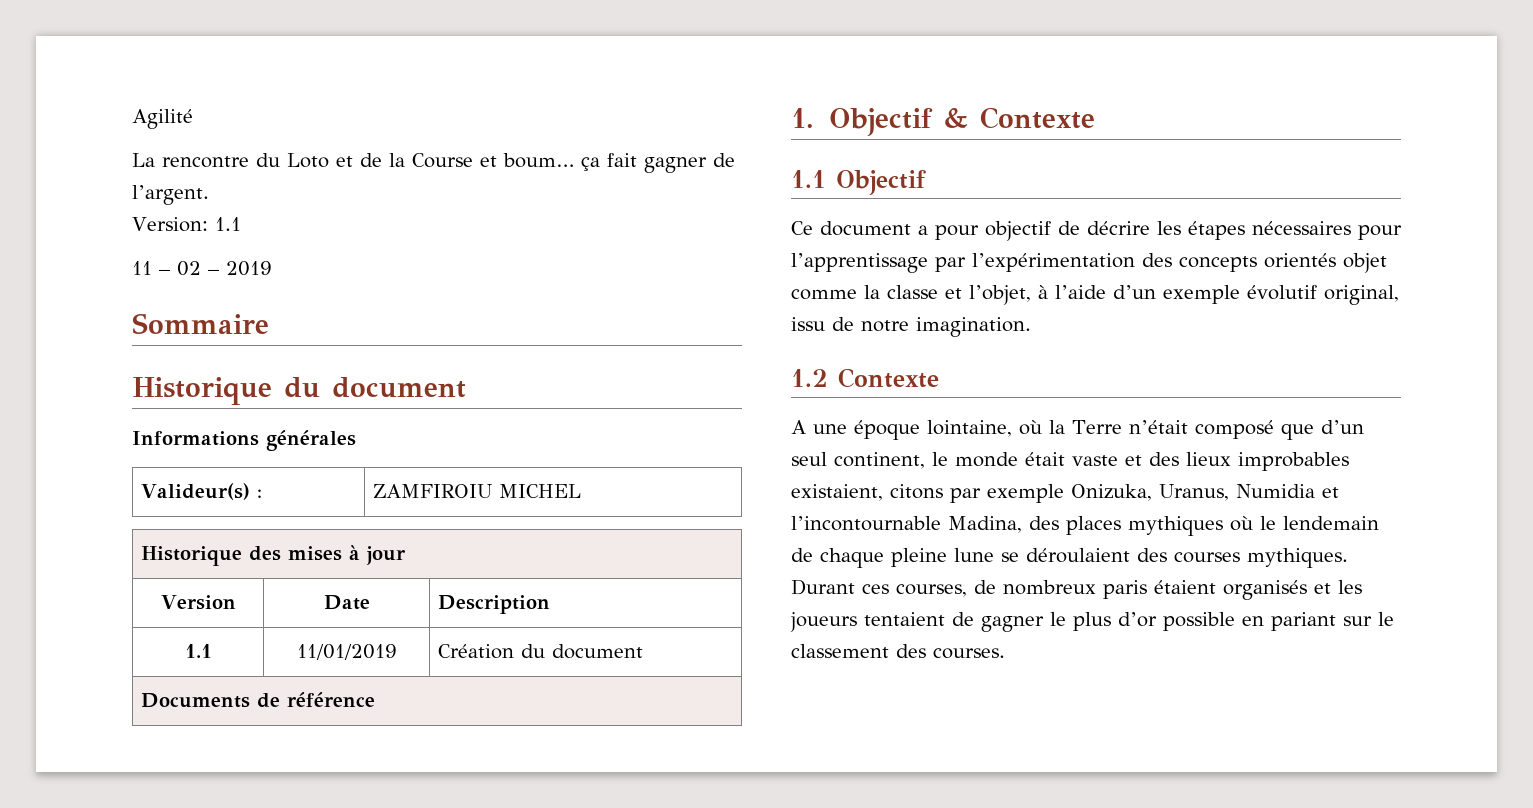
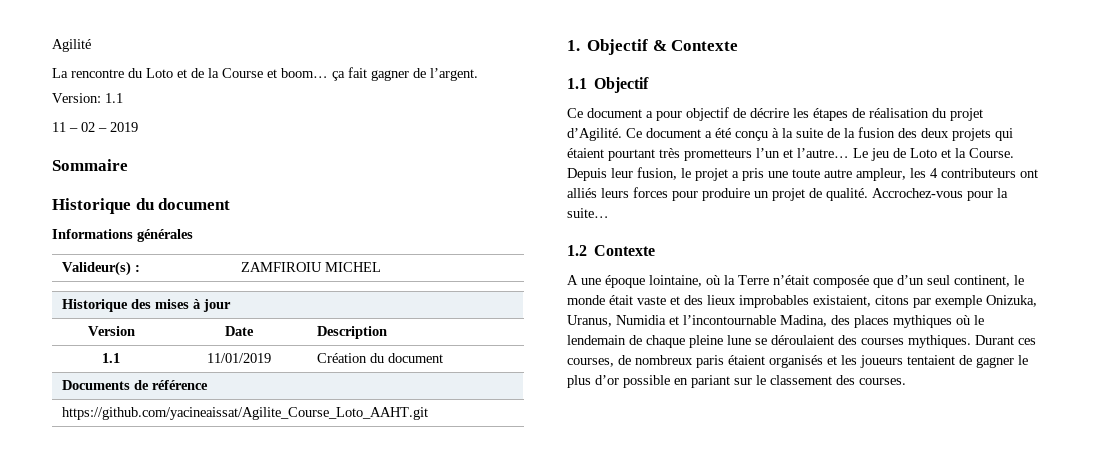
[503,153,574,168] boum… -> [281,68,328,78] boom…
(376, 699) none -> [61,407,428,420] // https://github.com/yacineaissat/Agilite_Course_Loto_AAHT.git
[1252,221,1402,240] [791,253,1387,273] [791,285,1399,305] [791,317,1031,337] nécessaires pour l’apprentissage par l’expérimentation des concepts orientés objet comme la classe et l’objet, à l’aide d’un exemple évolutif original, issu de notre imagination. -> [852,108,983,121] [567,127,1013,141] [567,148,1014,161] [567,167,1038,181] [567,187,1008,201] [567,208,609,218] de réalisation du projet d’Agilité. Ce document a été conçu à la suite de la fusion des deux projets qui étaient pourtant très prometteurs l’un et l’autre… Le jeu de Loto et la Course. Depuis leur fusion, le projet a pris une toute autre ampleur, les 4 contributeurs ont alliés leurs forces pour produire un projet de qualité. Accrochez-vous pour la suite…
[1194,420,1274,439] composé -> [813,275,869,288] composée

